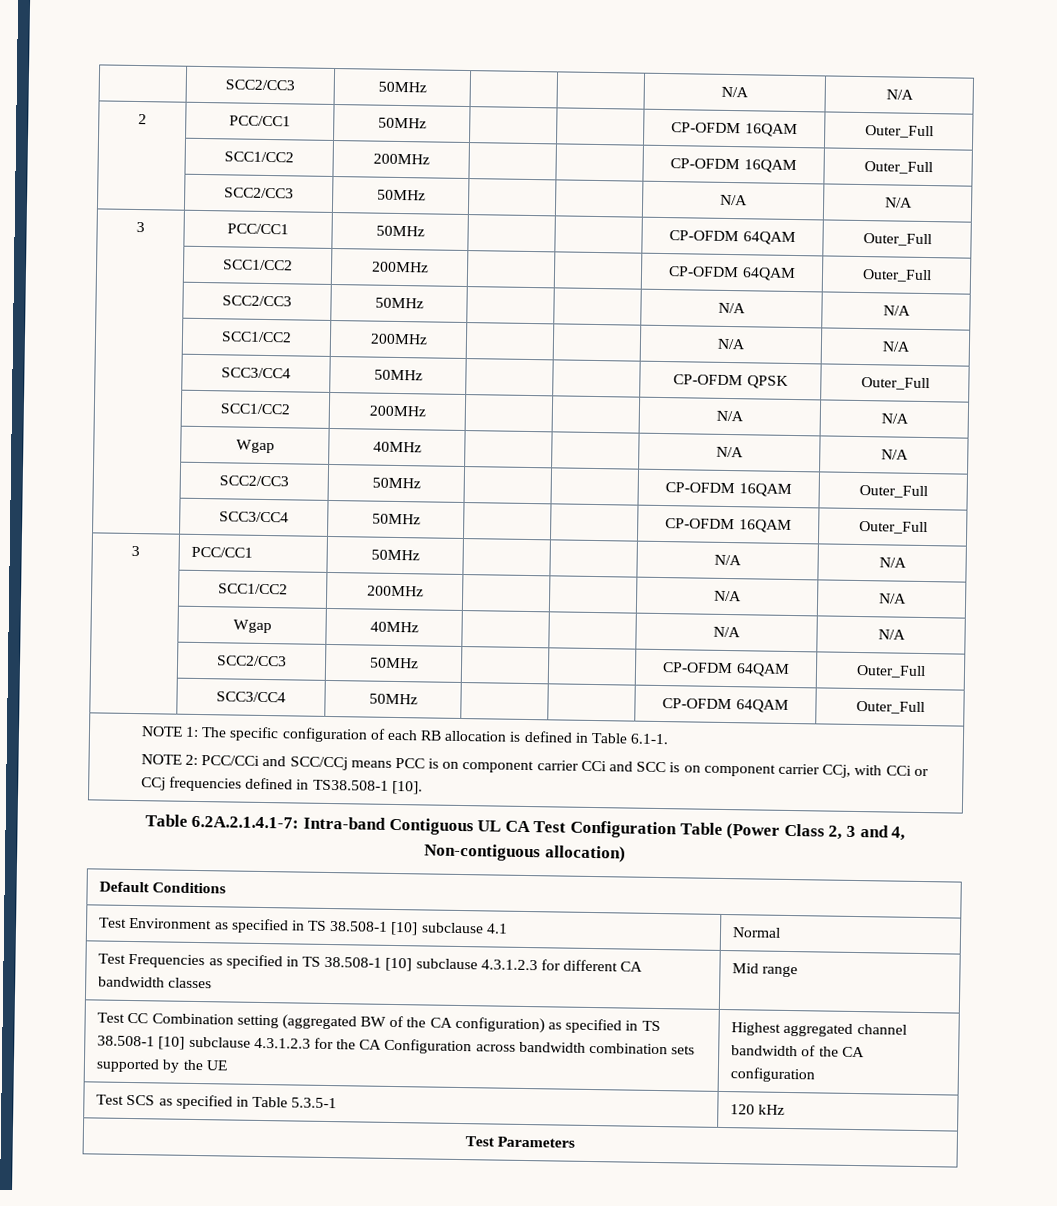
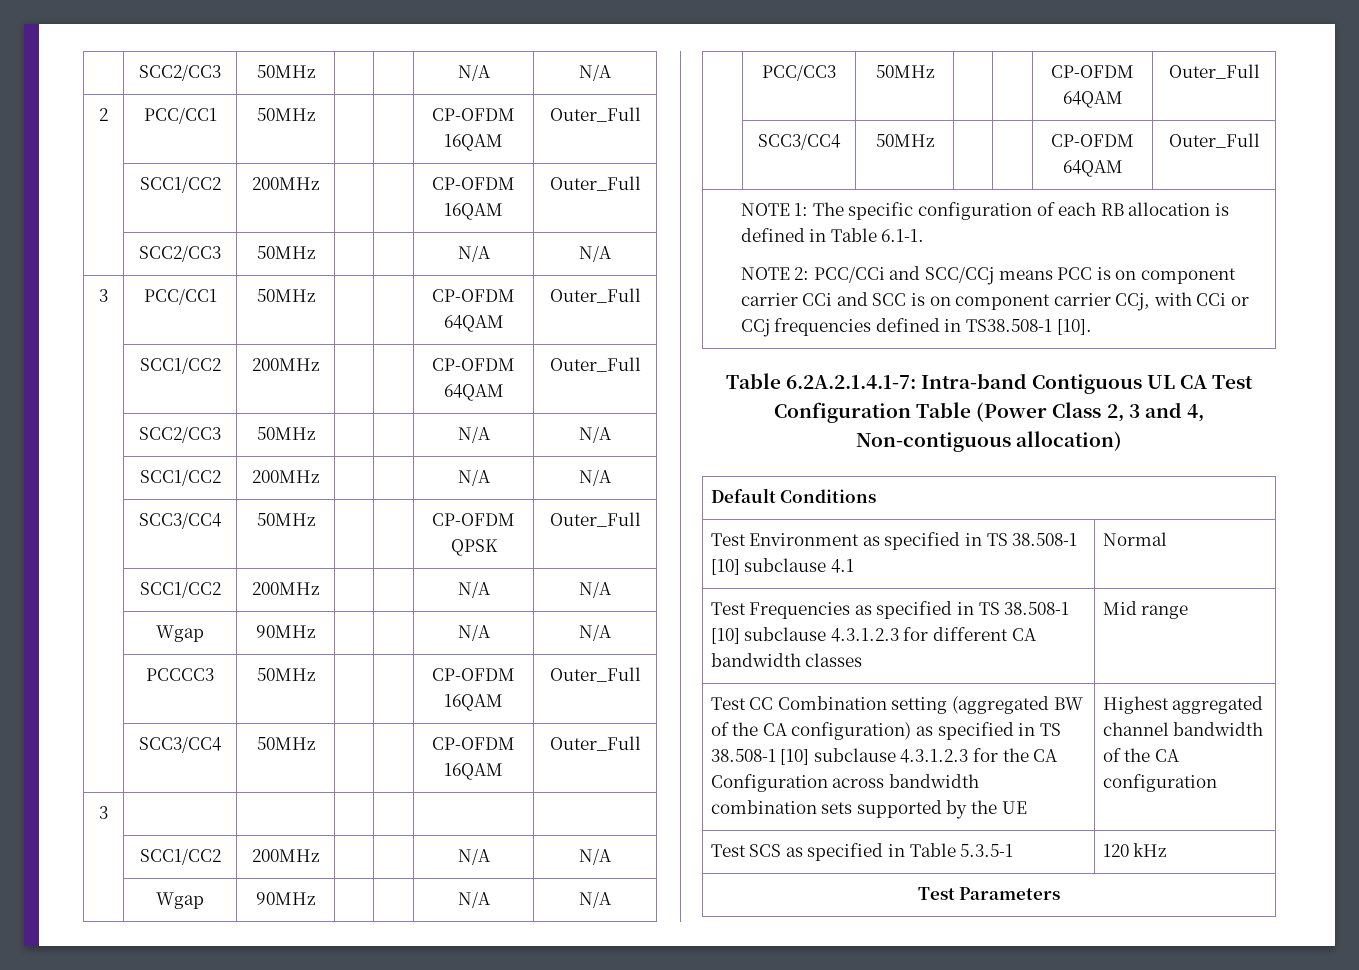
[372,441,422,453] [716,446,745,458] [880,449,909,460] [219,475,289,487] 40MHz | | | N/A | N/A // | SCC2/CC3 -> [256,625,315,638] [457,624,491,641] [579,624,612,641] [146,668,214,681] 90MHz | | | N/A | N/A // | PCCCC3
[191,546,254,558] [370,549,420,561] [714,554,743,566] [878,557,907,568] [218,583,288,595] [366,585,424,597] [714,590,743,602] [878,593,907,604] [232,619,272,634] [369,621,419,633] [713,626,742,638] [877,629,906,640] [217,655,287,667] PCC/CC1 | 50MHz | | | N/A | N/A // | SCC1/CC2 | 200MHz | | | N/A | N/A // | Wgap | 40MHz | | | N/A | N/A // | SCC2/CC3 -> [139,848,221,865] [252,849,319,862] [457,848,491,865] [579,848,612,865] [156,892,204,909] [256,892,315,905] [457,891,491,908] [579,891,612,908] [762,64,836,81] | | | | | // | SCC1/CC2 | 200MHz | | | N/A | N/A // | Wgap | 90MHz | | | N/A | N/A // | PCC/CC3

